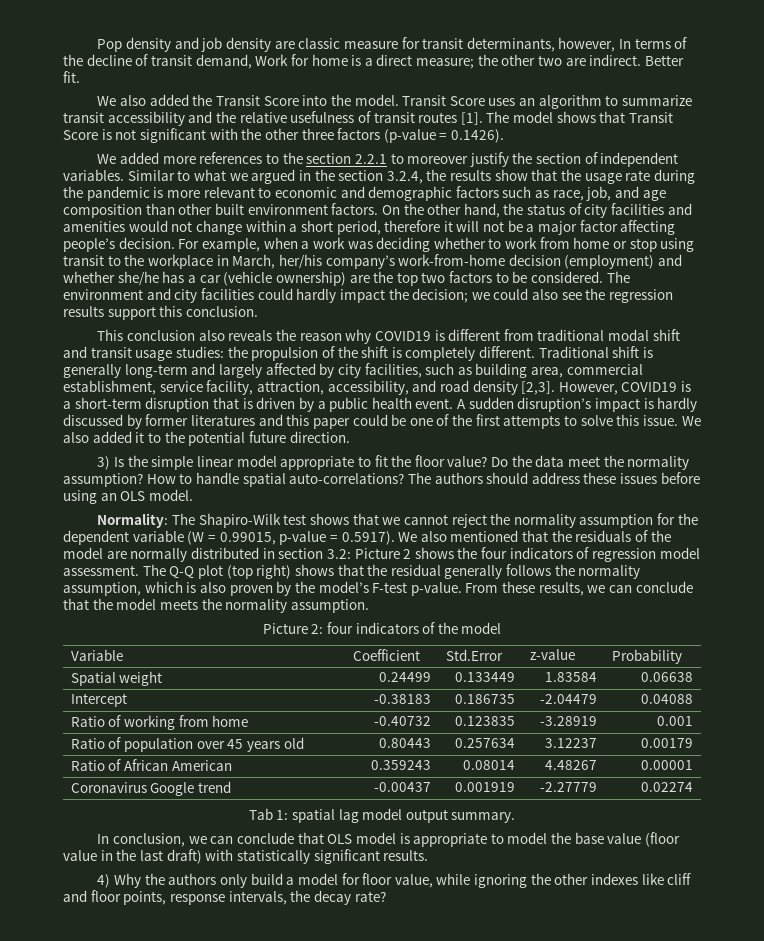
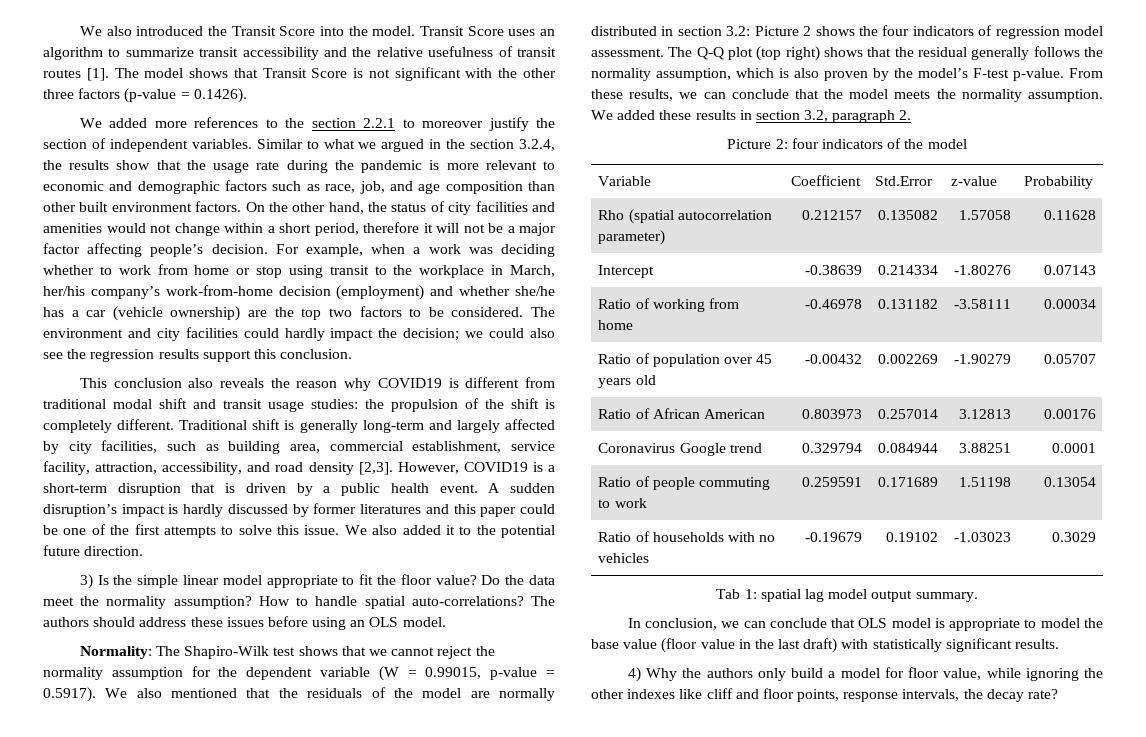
[97,37,688,52] [63,54,684,69] [63,71,80,83] [97,94,189,106] Pop density and job density are classic measure for transit determinants, however, In terms of the decline of transit demand, Work for home is a direct measure; the other two are indirect. Better fit. // We also added -> [79,26,204,36] We also introduced
(369, 606) none -> [591,110,912,123] We added these results in section 3.2, paragraph 2.
[70,671,163,686] [379,672,432,682] [455,672,516,682] [545,672,598,682] [641,672,694,682] [70,693,127,707] [374,694,432,704] [455,694,516,704] [540,694,598,704] [641,694,694,704] Spatial weight | 0.24499 | 0.133449 | 1.83584 | 0.06638 // Intercept | -0.38183 | 0.186735 | -2.04479 | 0.04088 -> [598,209,772,224] [598,230,666,245] [801,210,862,220] [877,210,938,220] [958,210,1011,220] [1043,210,1096,220] [598,265,655,278] [804,265,862,275] [877,265,938,275] [953,265,1011,275] [1043,265,1096,275] Rho (spatial autocorrelation parameter) | 0.212157 | 0.135082 | 1.57058 | 0.11628 // Intercept | -0.38639 | 0.214334 | -1.80276 | 0.07143
[374,716,432,726] [455,716,516,726] [540,716,598,726] [657,716,694,726] -0.40732 | 0.123835 | -3.28919 | 0.001 -> [804,299,862,309] [877,299,938,309] [953,299,1011,309] [1043,299,1096,309] -0.46978 | 0.131182 | -3.58111 | 0.00034
[379,738,432,748] [455,738,516,748] [545,738,598,748] [641,738,694,748] 0.80443 | 0.257634 | 3.12237 | 0.00179 -> [804,354,862,364] [877,354,938,364] [953,354,1011,364] [1043,354,1096,364] -0.00432 | 0.002269 | -1.90279 | 0.05707
[371,760,432,770] [463,760,516,770] [545,760,598,770] [641,760,694,770] 0.359243 | 0.08014 | 4.48267 | 0.00001 -> [801,409,862,419] [877,409,938,419] [958,409,1011,419] [1043,409,1096,419] 0.803973 | 0.257014 | 3.12813 | 0.00176
[374,782,432,792] [455,782,516,792] [540,782,598,792] [641,782,694,792] -0.00437 | 0.001919 | -2.27779 | 0.02274 -> [801,443,862,453] [877,443,938,453] [958,443,1011,453] [1051,443,1096,453] [598,476,770,490] [598,498,647,508] [801,477,862,487] [877,477,938,487] [958,477,1011,487] [1043,477,1096,487] [598,531,776,542] [598,553,650,563] [804,532,862,542] [885,532,938,542] [953,532,1011,542] [1051,532,1096,542] 0.329794 | 0.084944 | 3.88251 | 0.0001 // Ratio of people commuting to work | 0.259591 | 0.171689 | 1.51198 | 0.13054 // Ratio of households with no vehicles | -0.19679 | 0.19102 | -1.03023 | 0.3029

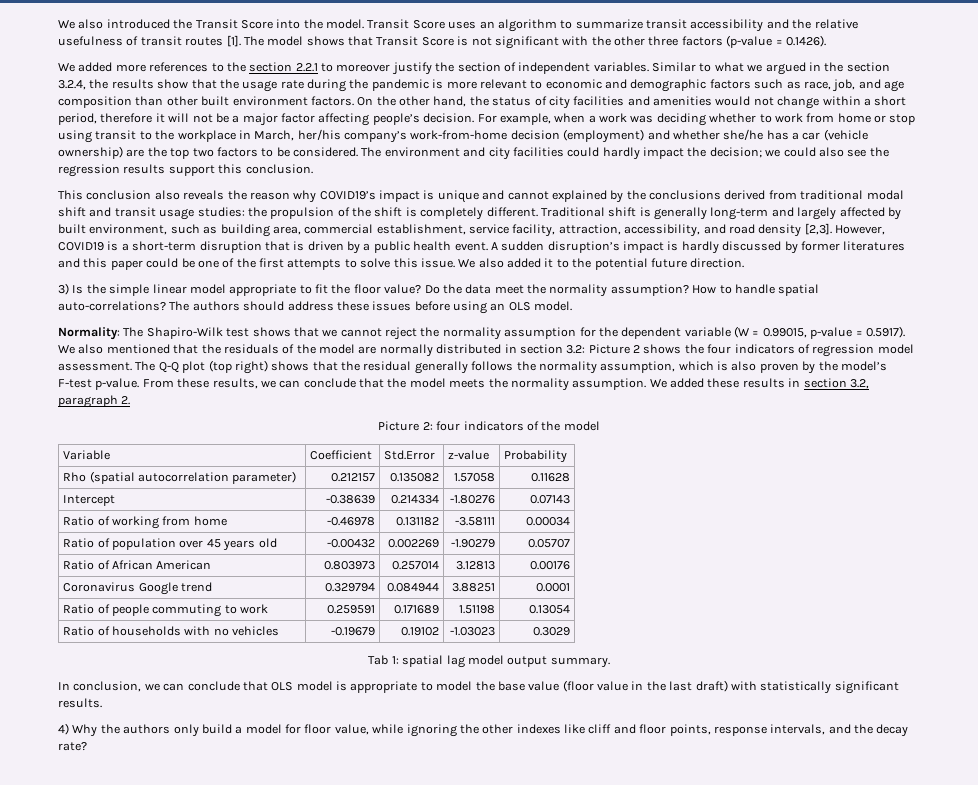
[377,377,520,388] COVID19 is different -> [319,190,766,203] COVID19’s impact is unique and cannot explained by the conclusions derived
[68,440,158,454] city facilities, -> [58,224,168,235] built environment,
(960, 695) none -> [828,724,851,734] and

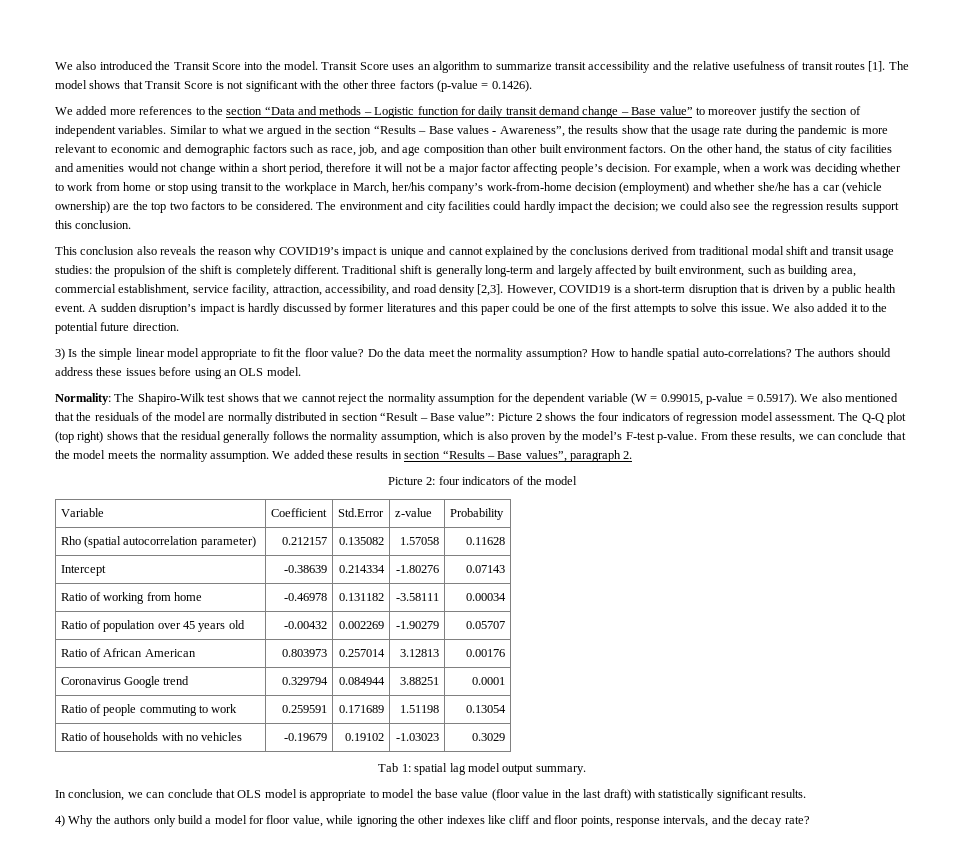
[295,63,318,72] 2.2.1 -> [264,106,693,118] “Data and methods – Logistic function for daily transit demand change – Base value”
[58,80,86,90] 3.2.4, -> [373,125,565,137] “Results – Base values - Awareness”,
[566,345,586,354] 3.2: -> [380,412,495,421] “Result – Base value”:
[849,379,869,389] 3.2, -> [442,450,567,462] “Results – Base values”,

